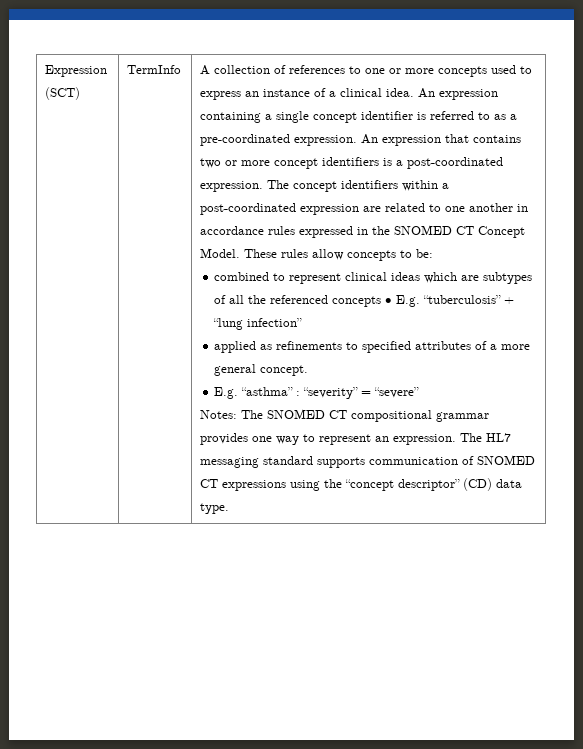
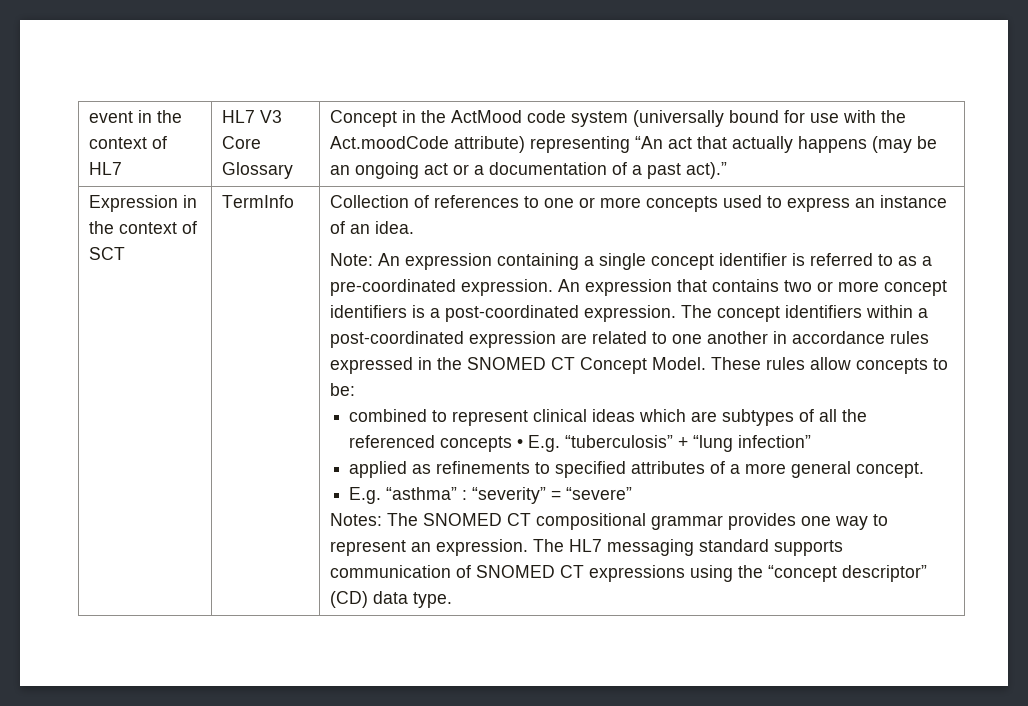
[45,65,108,77] [45,87,81,100] Expression (SCT) -> [89,110,183,123] [89,136,168,149] [89,162,123,175] [222,110,283,123] [222,136,262,149] [222,162,294,179] [330,110,907,127] [330,136,938,153] [330,162,728,179] [89,195,198,212] [89,221,198,234] [89,247,126,260] event in the context of HL7 | HL7 V3 Core Glossary | Concept in the ActMood code system (universally bound for use with the Act.moodCode attribute) representing “An act that actually happens (may be an ongoing act or a documentation of a past act).” // Expression in the context of SCT
[200,65,271,75] A collection -> [330,195,410,208] Collection
[329,88,383,97] a clinical -> [350,224,371,234] an
(415, 92) none -> [330,253,374,266] // Note:

